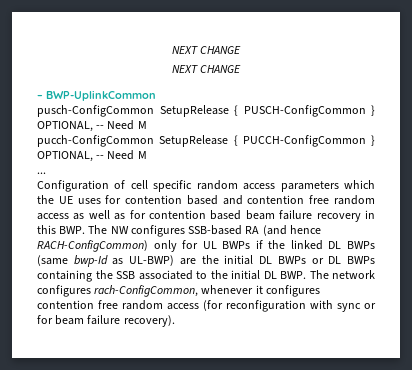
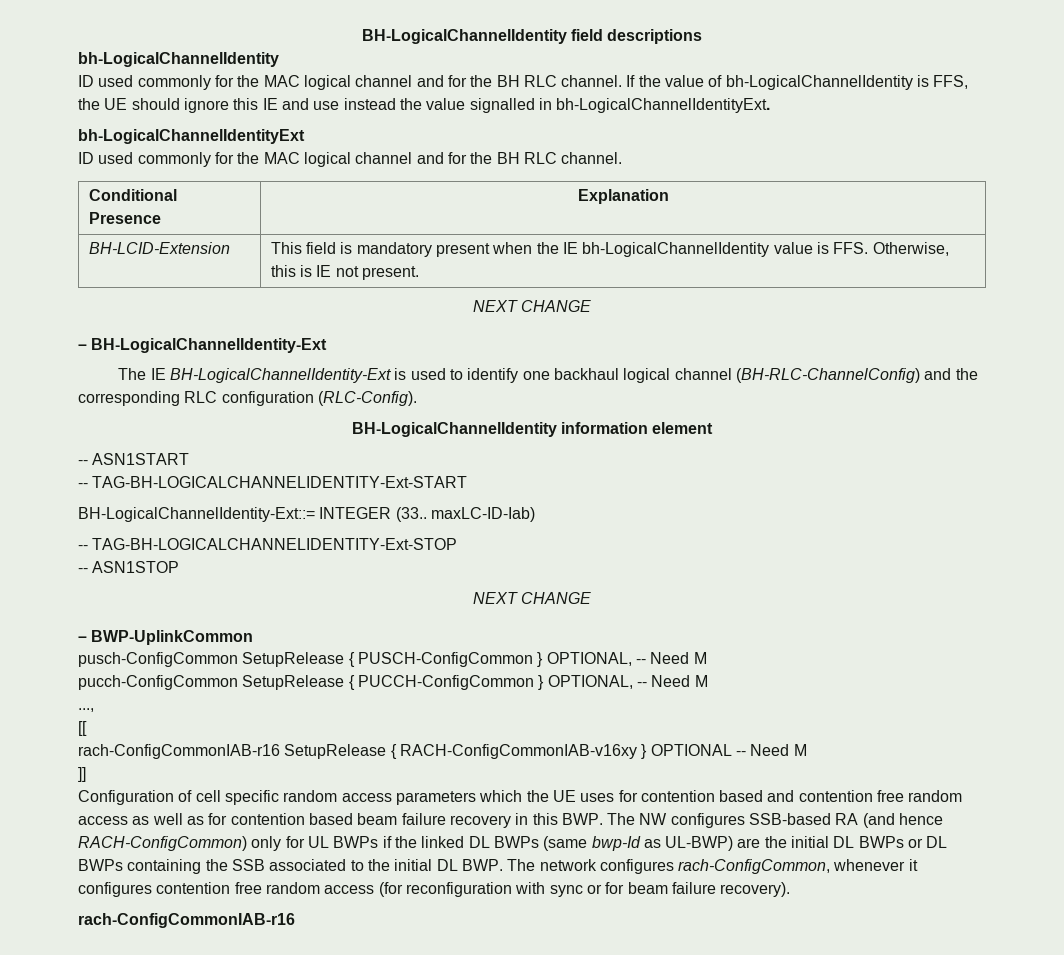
[171,46,242,54] NEXT CHANGE -> [361,29,703,44] [78,52,279,67] [78,75,969,90] [78,98,771,113] [78,129,305,144] [78,152,623,167] [88,189,177,201] [88,212,161,224] [577,189,669,204] [88,242,230,254] [270,242,949,257] [270,265,419,280] [472,300,592,312] [78,338,328,353] [118,368,978,383] [78,391,417,406] [351,422,714,437] [78,453,190,465] [78,476,468,488] [78,507,535,522] [78,538,458,550] [78,561,180,573] BH-LogicalChannelIdentity field descriptions // bh-LogicalChannelIdentity // ID used commonly for the MAC logical channel and for the BH RLC channel. If the value of bh-LogicalChannelIdentity is FFS, the UE should ignore this IE and use instead the value signalled in bh-LogicalChannelIdentityExt. // bh-LogicalChannelIdentityExt // ID used commonly for the MAC logical channel and for the BH RLC channel. // Conditional Presence | Explanation // BH-LCID-Extension | This field is mandatory present when the IE bh-LogicalChannelIdentity value is FFS. Otherwise, this is IE not present. // NEXT CHANGE // – BH-LogicalChannelIdentity-Ext // The IE BH-LogicalChannelIdentity-Ext is used to identify one backhaul logical channel (BH-RLC-ChannelConfig) and the corresponding RLC configuration (RLC-Config). // BH-LogicalChannelIdentity information element // -- ASN1START // -- TAG-BH-LOGICALCHANNELIDENTITY-Ext-START // BH-LogicalChannelIdentity-Ext::= INTEGER (33.. maxLC-ID-Iab) // -- TAG-BH-LOGICALCHANNELIDENTITY-Ext-STOP // -- ASN1STOP
[37,172,46,174] ... -> [78,708,94,712] [78,721,87,736] [78,744,807,759] [78,767,86,782] ..., // [[ // rach-ConfigCommonIAB-r16 SetupRelease { RACH-ConfigCommonIAB-v16xy } OPTIONAL -- Need M // ]]
(175, 321) none -> [78,913,295,928] // rach-ConfigCommonIAB-r16

